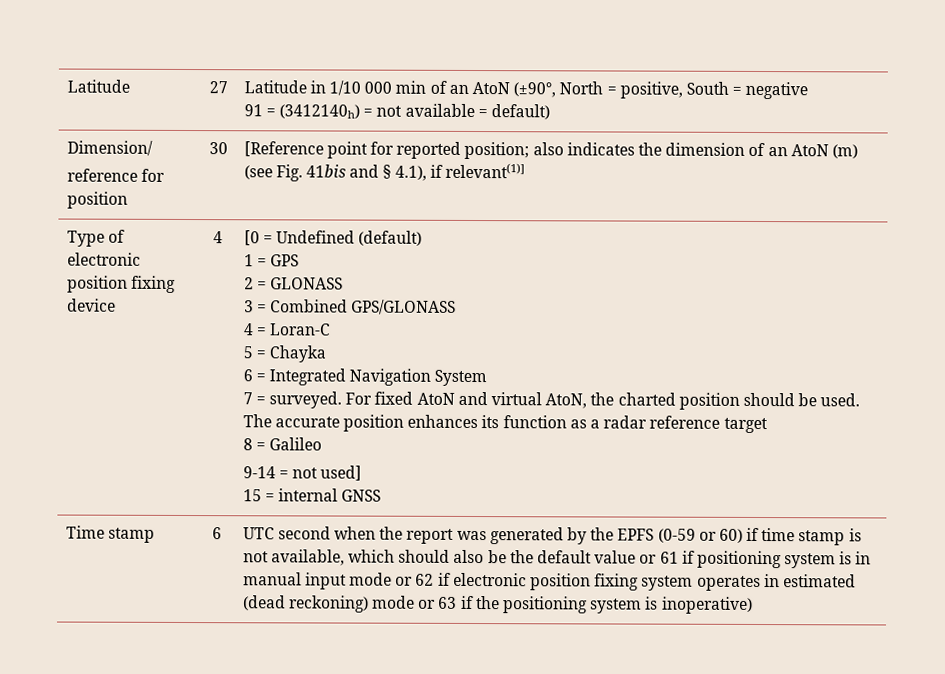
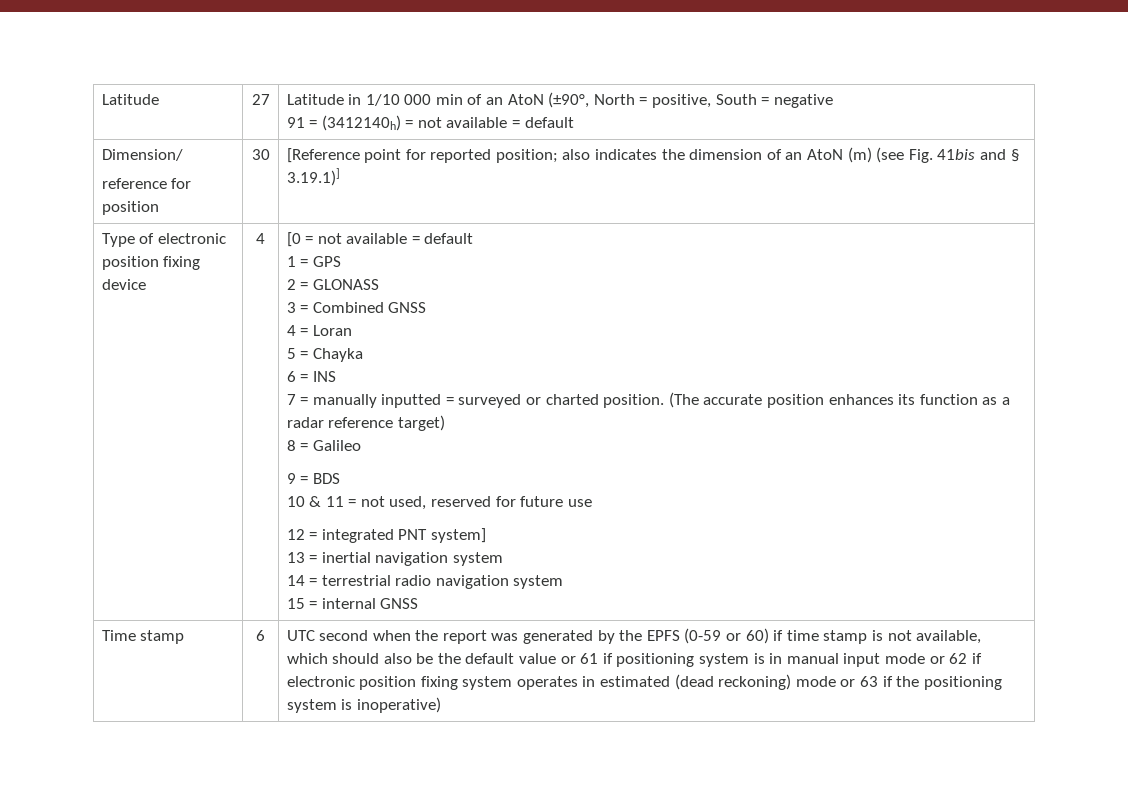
[490,104,550,120] default) -> [524,117,574,128] default
[394,162,525,181] 4.1), if relevant(1)] -> [286,168,340,186] 3.19.1)]
[276,230,423,246] Undefined (default) -> [317,233,474,244] not available = default
[351,299,457,315] GPS/GLONASS -> [388,302,427,313] GNSS
[270,323,332,336] Loran-C -> [312,325,352,336] Loran
[269,368,488,387] Integrated Navigation System -> [312,371,336,382] INS
[269,391,861,410] [242,414,272,428] surveyed. For fixed AtoN and virtual AtoN, the charted position should be used. The -> [312,392,699,408] manually inputted = surveyed or charted position. (The
[723,417,768,434] target -> [397,415,445,431] target)
[242,465,363,481] 9-14 = not used] -> [286,473,340,484] [286,496,592,510] [286,528,486,543] [286,552,503,566] [286,575,564,589] 9 = BDS // 10 & 11 = not used, reserved for future use // 12 = integrated PNT system] // 13 = inertial navigation system // 14 = terrestrial radio navigation system

